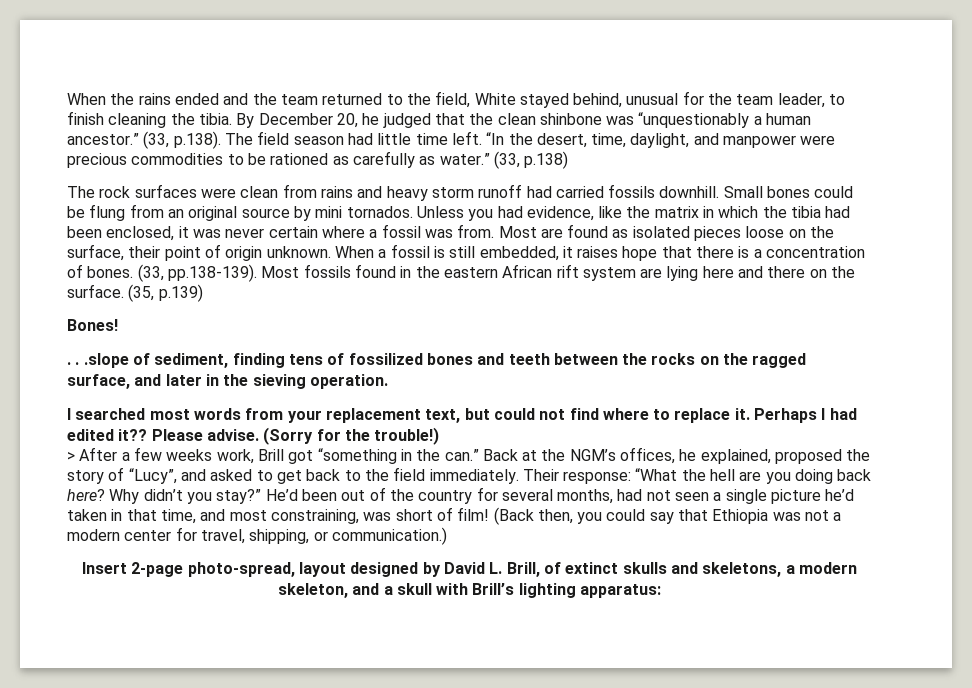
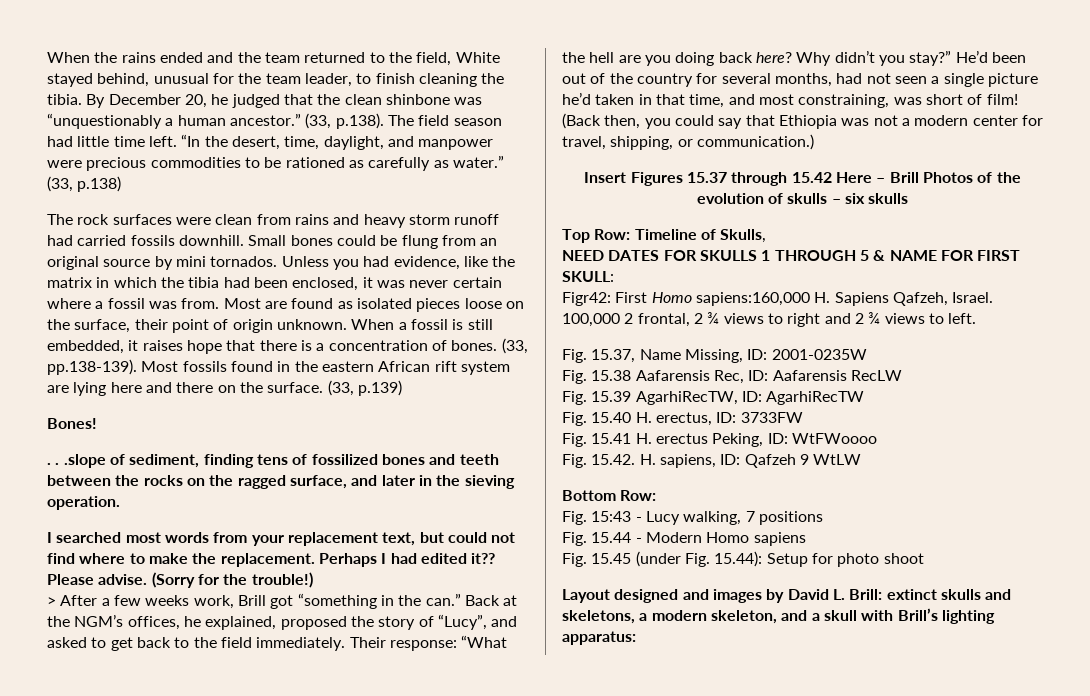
[128,284,155,302] (35, -> [327,380,354,396] (33,
[674,408,750,423] replace it. -> [148,553,315,567] make the replacement.
[131,562,419,577] 2-page photo-spread, layout designed -> [630,172,1021,186] [696,193,909,204] [562,229,767,243] [562,250,1021,261] [562,271,614,282] [562,292,994,306] [562,312,977,327] [562,349,867,363] [562,370,902,384] [562,391,865,405] [562,412,803,426] [562,433,877,447] [562,454,862,468] [562,490,657,501] [562,511,823,525] [562,532,806,546] [562,551,924,567] [562,589,762,603] Figures 15.37 through 15.42 Here – Brill Photos of the evolution of skulls – six skulls // Top Row: Timeline of Skulls, // NEED DATES FOR SKULLS 1 THROUGH 5 & NAME FOR FIRST SKULL: // Figr42: First Homo sapiens:160,000 H. Sapiens Qafzeh, Israel. 100,000 2 frontal, 2 ¾ views to right and 2 ¾ views to left. // Fig. 15.37, Name Missing, ID: 2001-0235W // Fig. 15.38 Aafarensis Rec, ID: Aafarensis RecLW // Fig. 15.39 AgarhiRecTW, ID: AgarhiRecTW // Fig. 15.40 H. erectus, ID: 3733FW // Fig. 15.41 H. erectus Peking, ID: WtFWoooo // Fig. 15.42. H. sapiens, ID: Qafzeh 9 WtLW // Bottom Row: // Fig. 15:43 - Lucy walking, 7 positions // Fig. 15.44 - Modern Homo sapiens // Fig. 15.45 (under Fig. 15.44): Setup for photo shoot // Layout designed and images
[506,562,561,577] Brill, of -> [849,589,883,600] Brill:

